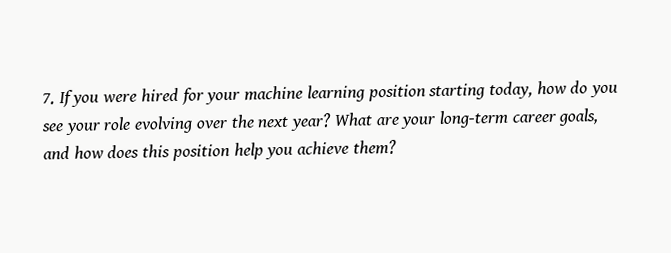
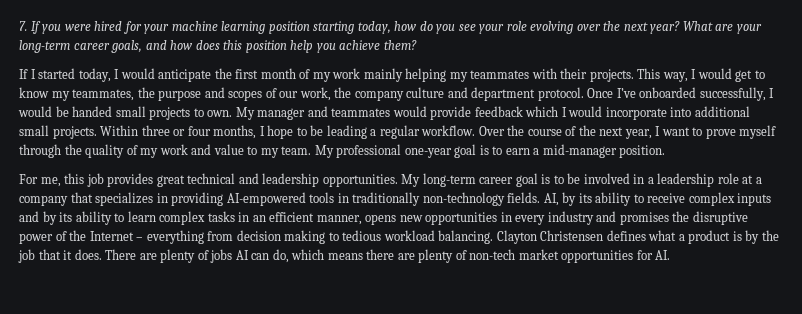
(397, 147) none -> [19,68,765,82] [19,87,775,101] [18,106,750,120] [19,125,777,139] [19,144,666,158] [19,173,762,187] [19,192,772,206] [19,211,748,225] [19,230,779,244] [18,249,671,263] // If I started today, I would anticipate the first month of my work mainly helping my teammates with their projects. This way, I would get to know my teammates, the purpose and scopes of our work, the company culture and department protocol. Once I’ve onboarded successfully, I would be handed small projects to own. My manager and teammates would provide feedback which I would incorporate into additional small projects. Within three or four months, I hope to be leading a regular workflow. Over the course of the next year, I want to prove myself through the quality of my work and value to my team. My professional one-year goal is to earn a mid-manager position. // For me, this job provides great technical and leadership opportunities. My long-term career goal is to be involved in a leadership role at a company that specializes in providing AI-empowered tools in traditionally non-technology fields. AI, by its ability to receive complex inputs and by its ability to learn complex tasks in an efficient manner, opens new opportunities in every industry and promises the disruptive power of the Internet – everything from decision making to tedious workload balancing. Clayton Christensen defines what a product is by the job that it does. There are plenty of jobs AI can do, which means there are plenty of non-tech market opportunities for AI.

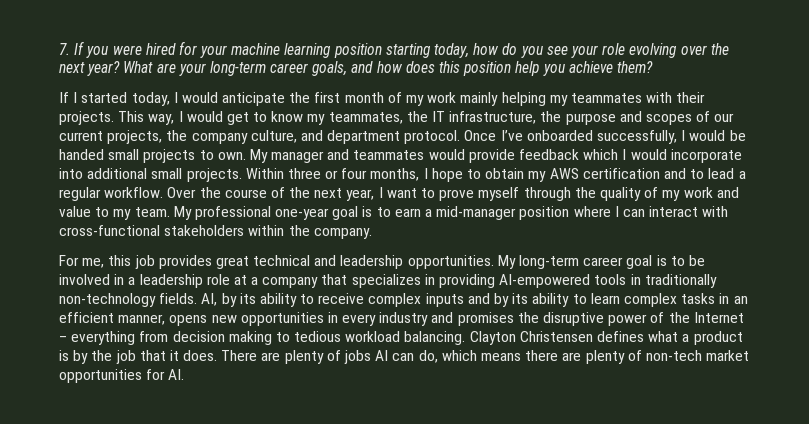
(155, 92) none -> [432,111,562,124] IT infrastructure, the
[299,87,331,101] work, -> [59,130,163,144] current projects,
[406,87,445,98] culture -> [250,130,297,143] culture,
[310,125,367,139] be leading -> [485,168,735,182] obtain my AWS certification and to lead
[619,145,666,158] position. -> [519,206,729,220] [59,225,372,239] position where I can interact with cross-functional stakeholders within the company.

